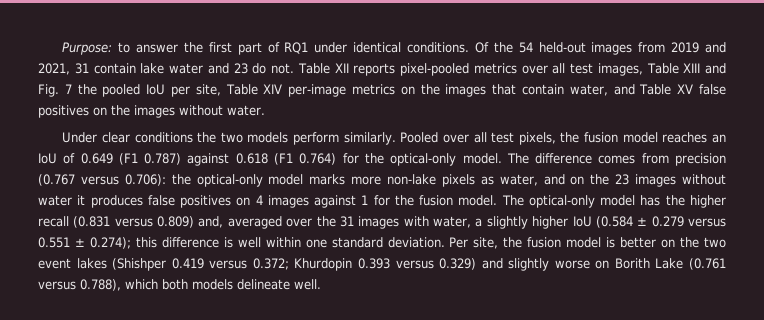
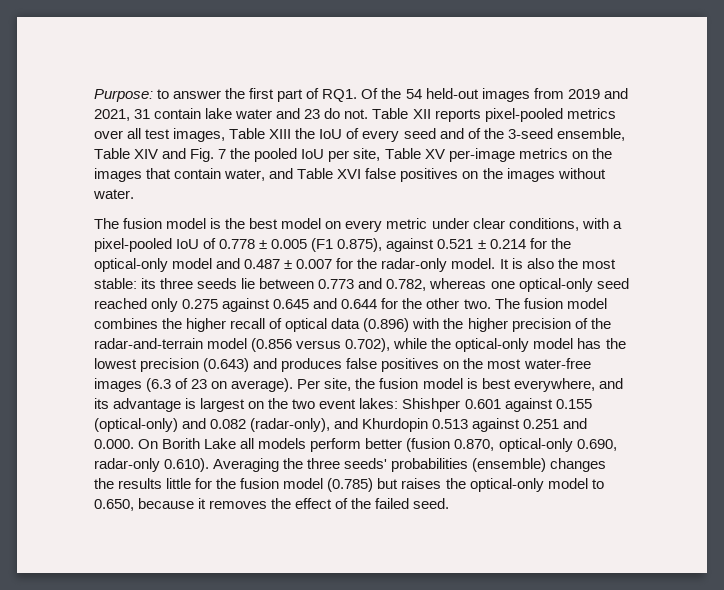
[284,42,470,54] RQ1 under identical conditions. -> [322,89,358,102] RQ1.
(701, 68) none -> [295,128,625,142] [94,148,159,159] the IoU of every seed and of the 3-seed ensemble, Table XIV
[263,84,283,94] XIV -> [424,149,445,159] XV
[677,84,694,94] XV -> [337,169,362,179] XVI
[62,132,726,145] [38,153,726,166] [38,174,726,187] [38,195,726,208] [38,216,726,229] [38,237,445,249] Under clear conditions the two models perform similarly. Pooled over all test pixels, the fusion model reaches an IoU of 0.649 (F1 0.787) against 0.618 (F1 0.764) for the optical-only model. The difference comes from precision (0.767 versus 0.706): the optical-only model marks more non-lake pixels as water, and on the 23 images without water it produces false positives on 4 images against 1 for the fusion model. The optical-only model has the higher recall (0.831 versus 0.809) and, averaged over the 31 images with water, a slightly higher IoU (0.584 ± 0.279 versus 0.551 ± 0.274); this difference is well within one standard deviation. -> [94,218,622,232] [94,238,571,252] [94,258,616,272] [94,278,629,292] [94,298,607,312] [94,318,611,332] [94,338,626,352] [94,358,591,372] [94,378,294,392] The fusion model is the best model on every metric under clear conditions, with a pixel-pooled IoU of 0.778 ± 0.005 (F1 0.875), against 0.521 ± 0.214 for the optical-only model and 0.487 ± 0.007 for the radar-only model. It is also the most stable: its three seeds lie between 0.773 and 0.782, whereas one optical-only seed reached only 0.275 against 0.645 and 0.644 for the other two. The fusion model combines the higher recall of optical data (0.896) with the higher precision of the radar-and-terrain model (0.856 versus 0.702), while the optical-only model has the lowest precision (0.643) and produces false positives on the most water-free images (6.3 of 23 on average).
[620,237,727,248] [38,258,726,271] [38,279,321,291] better on the two event lakes (Shishper 0.419 versus 0.372; Khurdopin 0.393 versus 0.329) and slightly worse on Borith Lake (0.761 versus 0.788), which both models delineate well. -> [481,378,623,392] [94,398,592,412] [94,418,588,432] [94,438,617,452] [94,458,607,472] [94,478,604,492] [94,498,450,511] best everywhere, and its advantage is largest on the two event lakes: Shishper 0.601 against 0.155 (optical-only) and 0.082 (radar-only), and Khurdopin 0.513 against 0.251 and 0.000. On Borith Lake all models perform better (fusion 0.870, optical-only 0.690, radar-only 0.610). Averaging the three seeds' probabilities (ensemble) changes the results little for the fusion model (0.785) but raises the optical-only model to 0.650, because it removes the effect of the failed seed.

